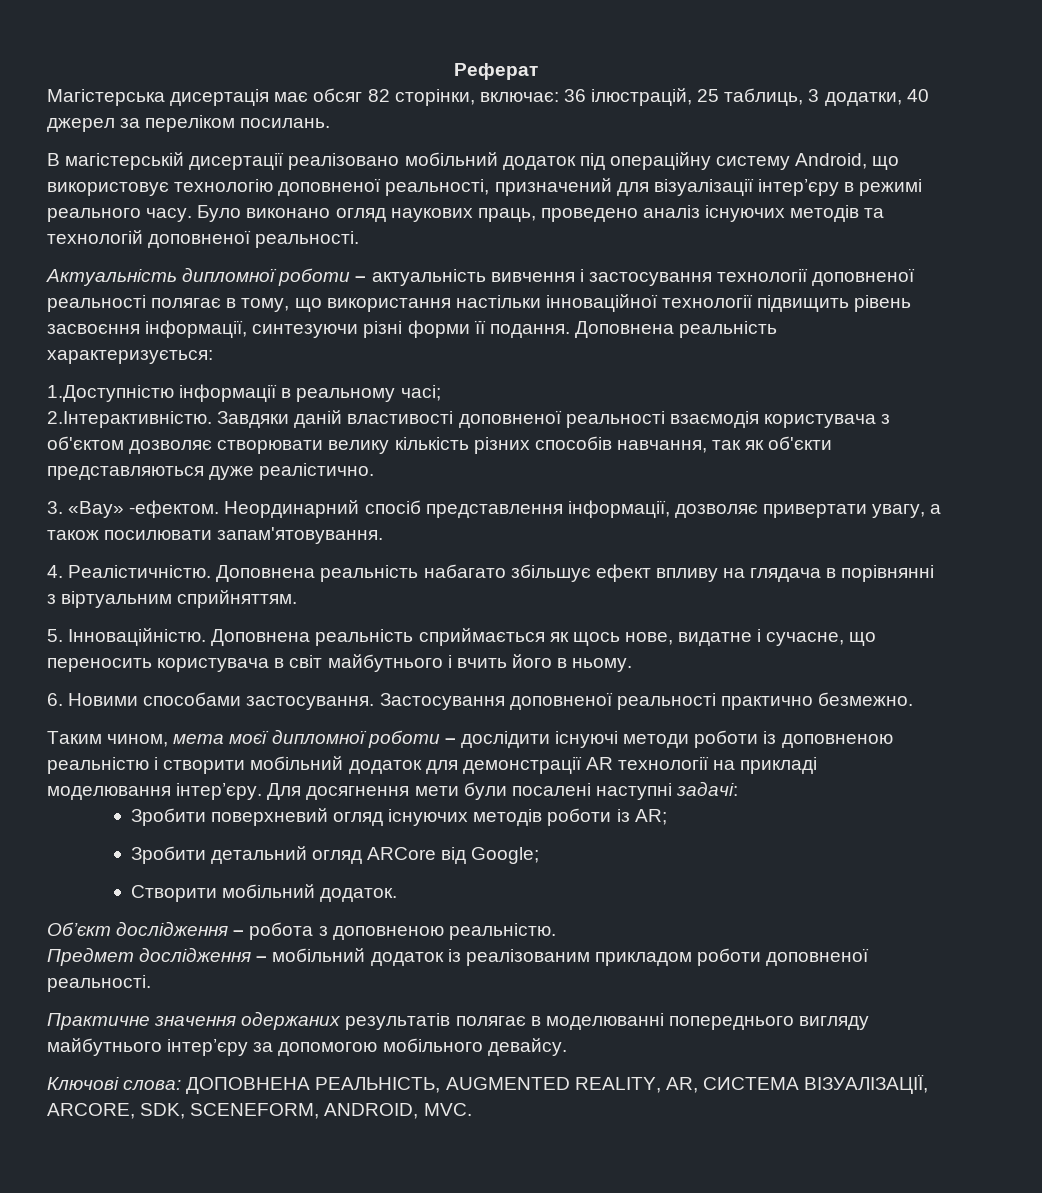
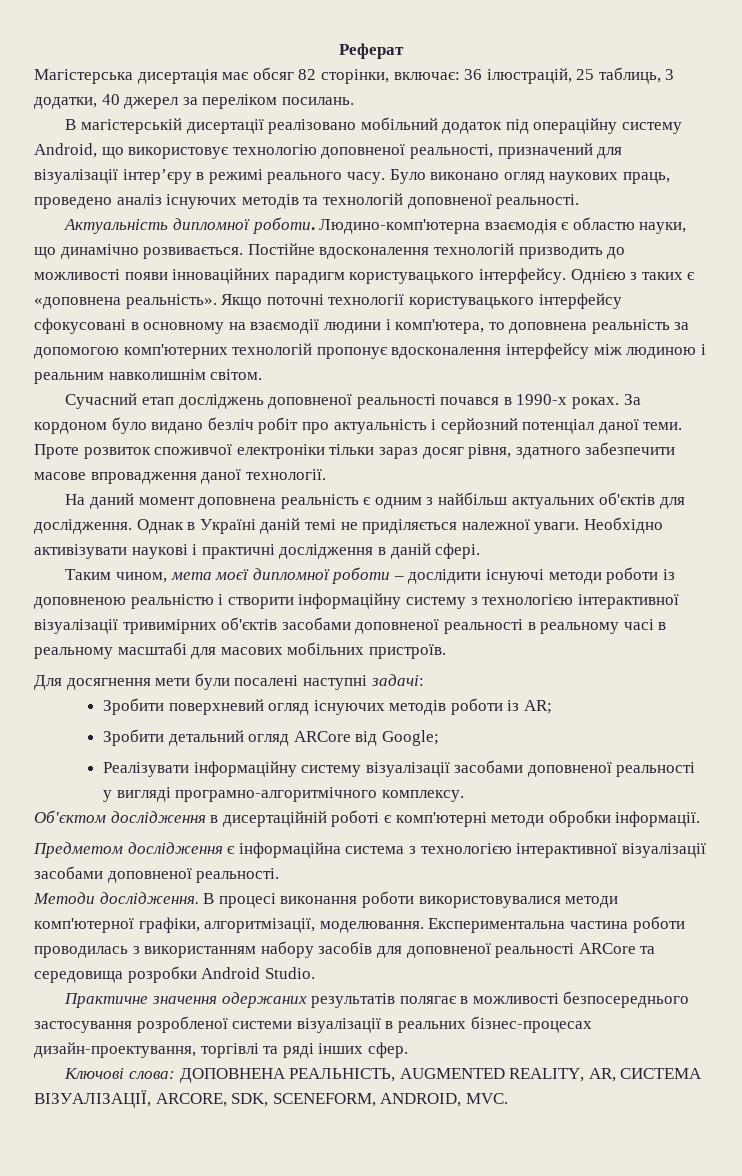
[278,268,916,286] [47,294,912,312] [47,320,778,338] [47,350,213,364] [47,384,441,402] [47,410,891,428] [47,436,833,454] [47,463,375,480] [47,500,942,518] [47,527,384,544] [47,564,935,582] [47,590,298,608] [47,628,877,646] [47,654,633,672] [47,692,914,710] роботи – актуальність вивчення і застосування технології доповненої реальності полягає в тому, що використання настільки інноваційної технології підвищить рівень засвоєння інформації, синтезуючи різні форми її подання. Доповнена реальність характеризується: // 1.Доступністю інформації в реальному часі; // 2.Інтерактивністю. Завдяки даній властивості доповненої реальності взаємодія користувача з об'єктом дозволяє створювати велику кількість різних способів навчання, так як об'єкти представляються дуже реалістично. // 3. «Вау» -ефектом. Неординарний спосіб представлення інформації, дозволяє привертати увагу, а також посилювати запам'ятовування. // 4. Реалістичністю. Доповнена реальність набагато збільшує ефект впливу на глядача в порівнянні з віртуальним сприйняттям. // 5. Інноваційністю. Доповнена реальність сприймається як щось нове, видатне і сучасне, що переносить користувача в світ майбутнього і вчить його в ньому. // 6. Новими способами застосування. Застосування доповненої реальності практично безмежно. -> [252,217,687,234] [34,243,626,259] [34,268,696,284] [34,293,622,309] [34,318,690,334] [34,343,706,359] [34,369,263,384] [65,393,641,409] [34,417,683,434] [34,442,676,459] [34,469,326,484] [65,492,685,509] [34,517,663,534] [34,543,481,559] роботи. Людино-комп'ютерна взаємодія є областю науки, що динамічно розвивається. Постійне вдосконалення технологій призводить до можливості появи інноваційних парадигм користувацького інтерфейсу. Однією з таких є «доповнена реальність». Якщо поточні технології користувацького інтерфейсу сфокусовані в основному на взаємодії людини і комп'ютера, то доповнена реальність за допомогою комп'ютерних технологій пропонує вдосконалення інтерфейсу між людиною і реальним навколишнім світом. // Сучасний етап досліджень доповненої реальності почався в 1990-х роках. За кордоном було видано безліч робіт про актуальність і серйозний потенціал даної теми. Проте розвиток споживчої електроніки тільки зараз досяг рівня, здатного забезпечити масове впровадження даної технології. // На даний момент доповнена реальність є одним з найбільш актуальних об'єктів для дослідження. Однак в Україні даній темі не приділяється належної уваги. Необхідно активізувати наукові і практичні дослідження в даній сфері.
[250,756,818,774] [47,783,263,800] мобільний додаток для демонстрації AR технології на прикладі моделювання інтер’єру. -> [298,593,679,609] [34,617,667,634] [34,642,446,659] інформаційну систему з технологією інтерактивної візуалізації тривимірних об'єктів засобами доповненої реальності в реальному часі в реальному масштабі для масових мобільних пристроїв. //
[130,884,398,902] [47,921,556,940] [47,947,870,966] [47,975,151,992] Створити мобільний додаток. // Об’єкт дослідження – робота з доповненою реальністю. // Предмет дослідження – мобільний додаток із реалізованим прикладом роботи доповненої реальності. -> [102,760,696,777] [102,787,464,802] [34,810,701,827] [33,842,706,858] [34,866,280,883] [33,891,619,908] [34,916,685,933] [34,941,656,958] [34,966,315,983] Реалізувати інформаційну систему візуалізації засобами доповненої реальності у вигляді програмно-алгоритмічного комплексу. // Об'єктом дослідження в дисертаційній роботі є комп'ютерні методи обробки інформації. // Предметом дослідження є інформаційна система з технологією інтерактивної візуалізації засобами доповненої реальності. // Методи дослідження. В процесі виконання роботи використовувалися методи комп'ютерної графіки, алгоритмізації, моделювання. Експериментальна частина роботи проводилась з використанням набору засобів для доповненої реальності ARCore та середовища розробки Android Studio.
[545,1013,870,1030] [47,1038,567,1056] моделюванні попереднього вигляду майбутнього інтер’єру за допомогою мобільного девайсу. -> [472,991,690,1008] [34,1016,592,1033] [34,1042,408,1058] можливості безпосереднього застосування розробленої системи візуалізації в реальних бізнес-процесах дизайн-проектування, торгівлі та ряді інших сфер.

